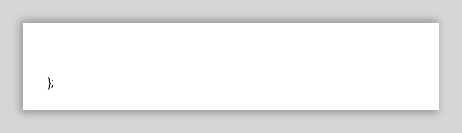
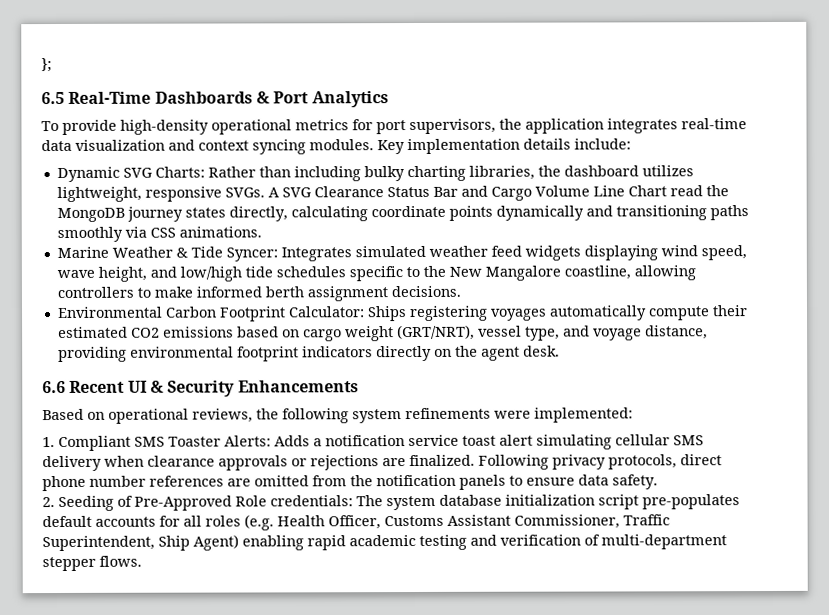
(53, 83) none -> [41,91,389,108] [41,118,747,135] [41,138,631,155] [56,165,694,182] [56,185,729,202] [56,205,749,222] [56,226,262,242] [56,245,747,262] [56,265,696,282] [56,285,461,302] [56,305,748,322] [57,324,708,342] [57,345,560,362] [42,380,359,397] [42,407,633,424] [42,434,704,451] [42,454,722,472] [42,474,658,492] [42,494,740,511] [42,514,670,531] [42,534,727,552] [42,555,142,572] // 6.5 Real-Time Dashboards & Port Analytics // To provide high-density operational metrics for port supervisors, the application integrates real-time data visualization and context syncing modules. Key implementation details include: // Dynamic SVG Charts: Rather than including bulky charting libraries, the dashboard utilizes lightweight, responsive SVGs. A SVG Clearance Status Bar and Cargo Volume Line Chart read the MongoDB journey states directly, calculating coordinate points dynamically and transitioning paths smoothly via CSS animations. // Marine Weather & Tide Syncer: Integrates simulated weather feed widgets displaying wind speed, wave height, and low/high tide schedules specific to the New Mangalore coastline, allowing controllers to make informed berth assignment decisions. // Environmental Carbon Footprint Calculator: Ships registering voyages automatically compute their estimated CO2 emissions based on cargo weight (GRT/NRT), vessel type, and voyage distance, providing environmental footprint indicators directly on the agent desk. // 6.6 Recent UI & Security Enhancements // Based on operational reviews, the following system refinements were implemented: // 1. Compliant SMS Toaster Alerts: Adds a notification service toast alert simulating cellular SMS delivery when clearance approvals or rejections are finalized. Following privacy protocols, direct phone number references are omitted from the notification panels to ensure data safety. // 2. Seeding of Pre-Approved Role credentials: The system database initialization script pre-populates default accounts for all roles (e.g. Health Officer, Customs Assistant Commissioner, Traffic Superintendent, Ship Agent) enabling rapid academic testing and verification of multi-department stepper flows.

